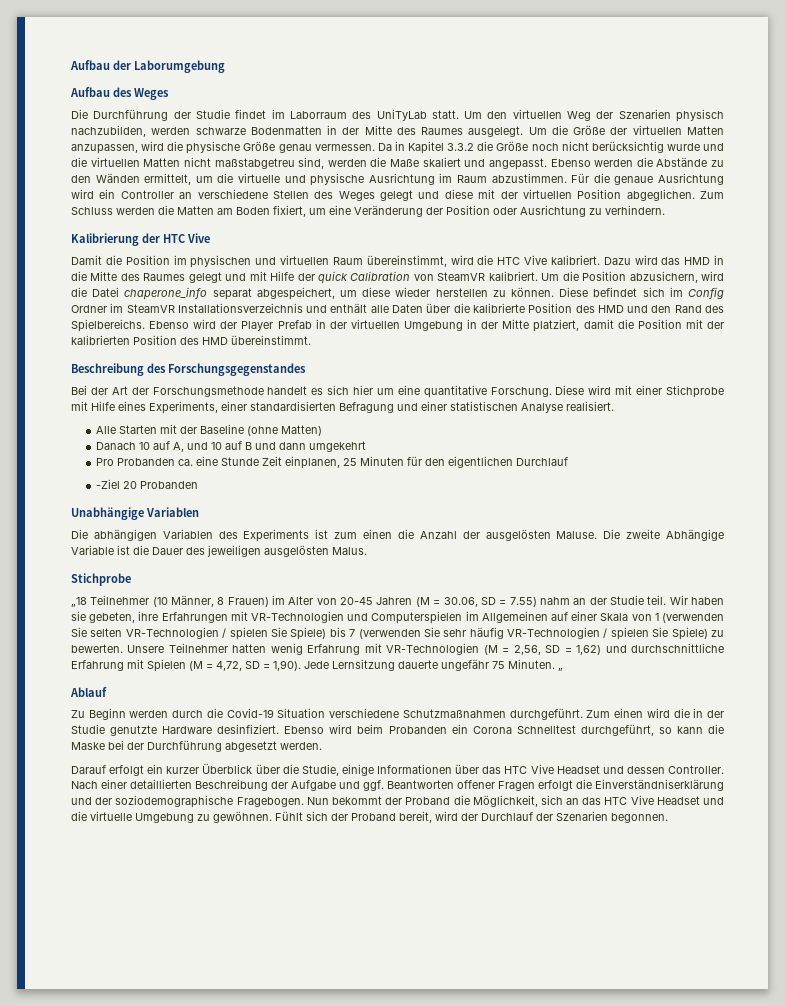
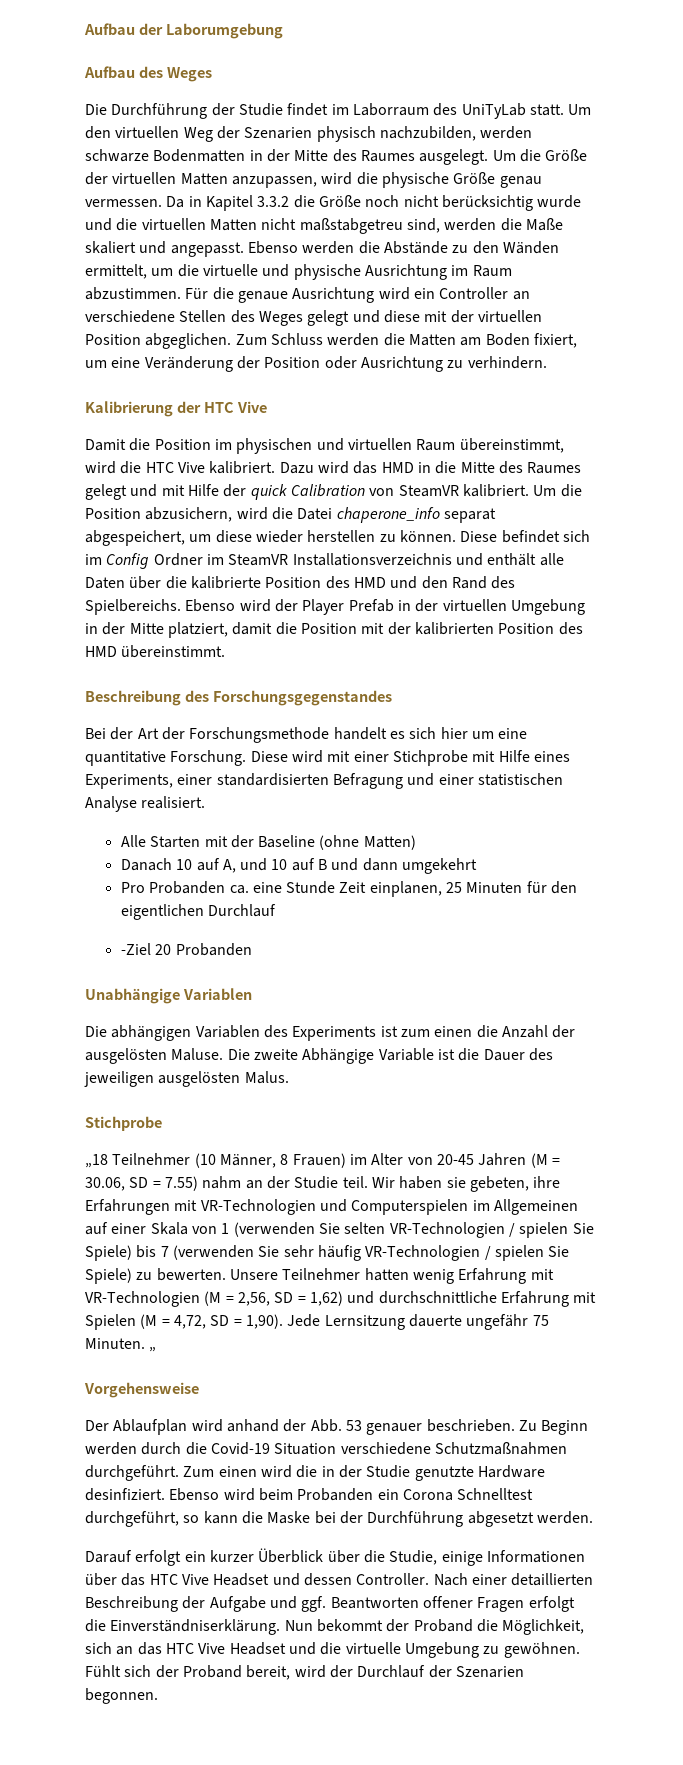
[70,687,107,697] Ablauf // -> [84,1382,199,1398] [85,1419,515,1435] Vorgehensweise // Der Ablaufplan wird anhand der Abb. 53 genauer beschrieben.
[595,779,724,791] [71,795,304,808] Einverständniserklärung und der soziodemographische Fragebogen. -> [110,1619,281,1635] Einverständniserklärung.

